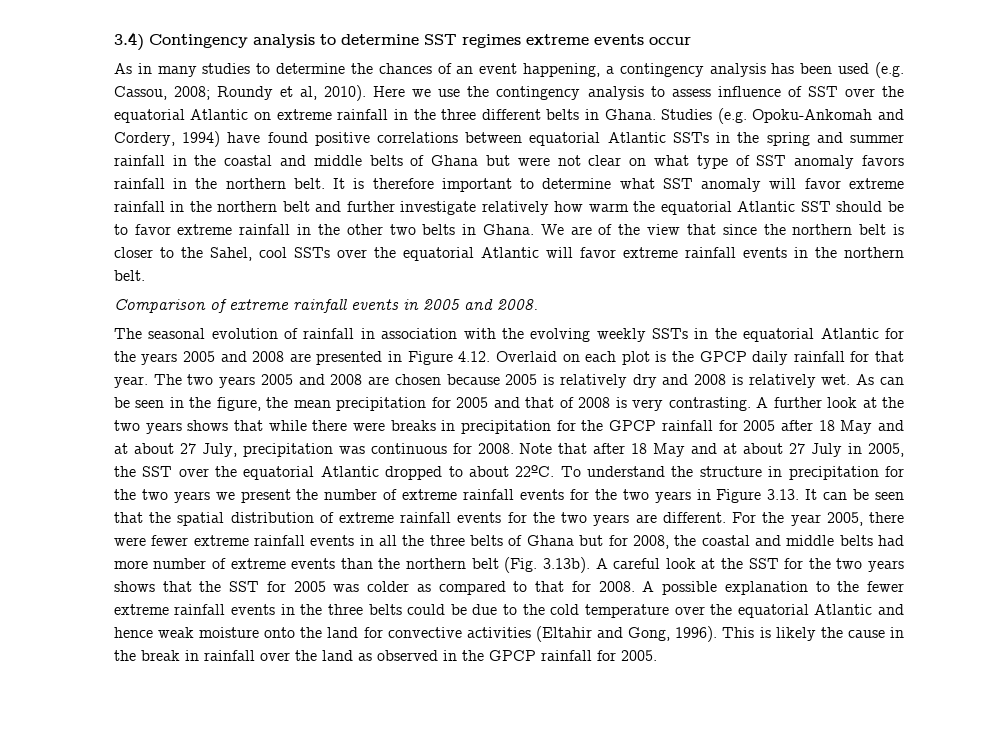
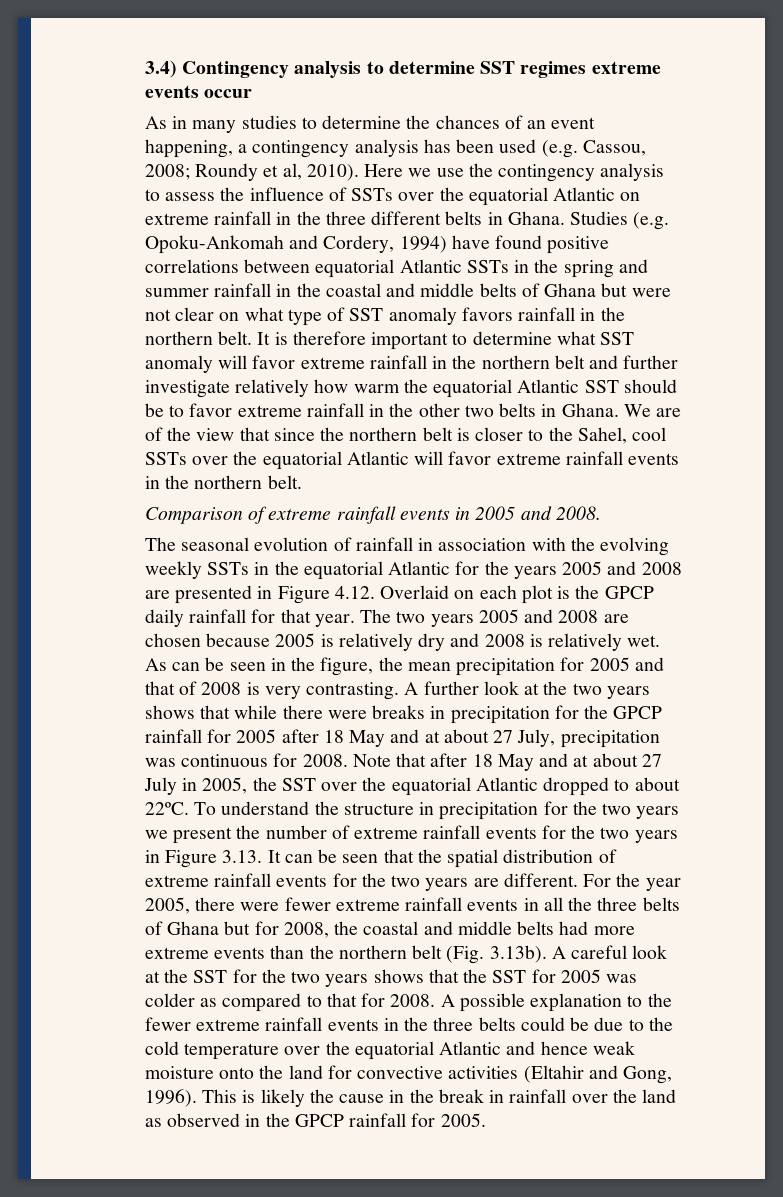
(711, 93) none -> [220,187,245,201] the
[807,86,838,97] SST -> [351,188,394,201] SSTs
[153,558,227,569] number of -> (635, 930) none

